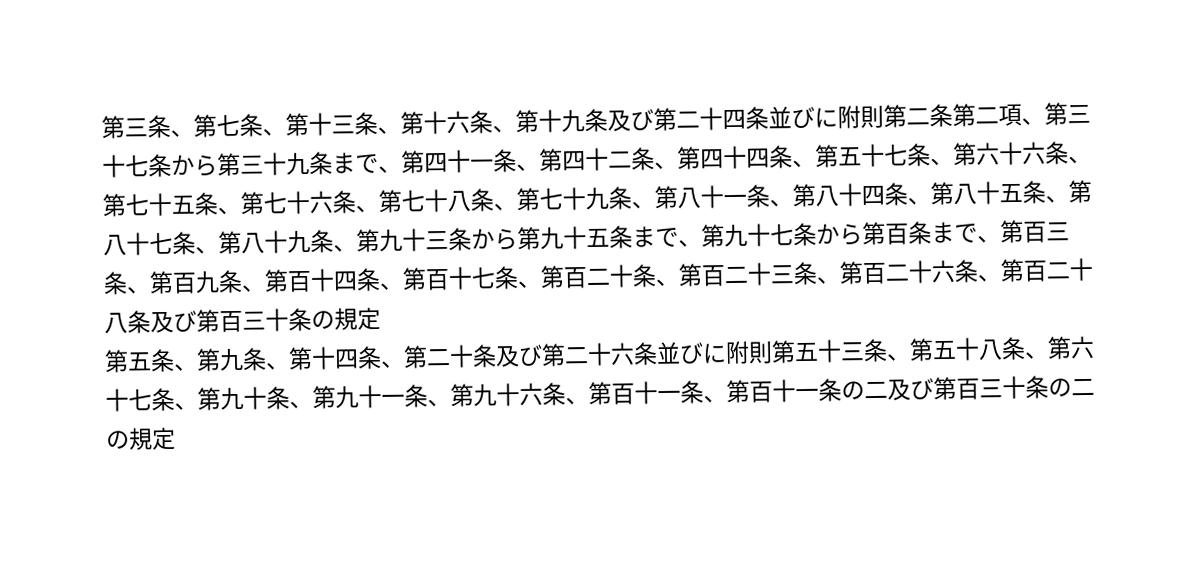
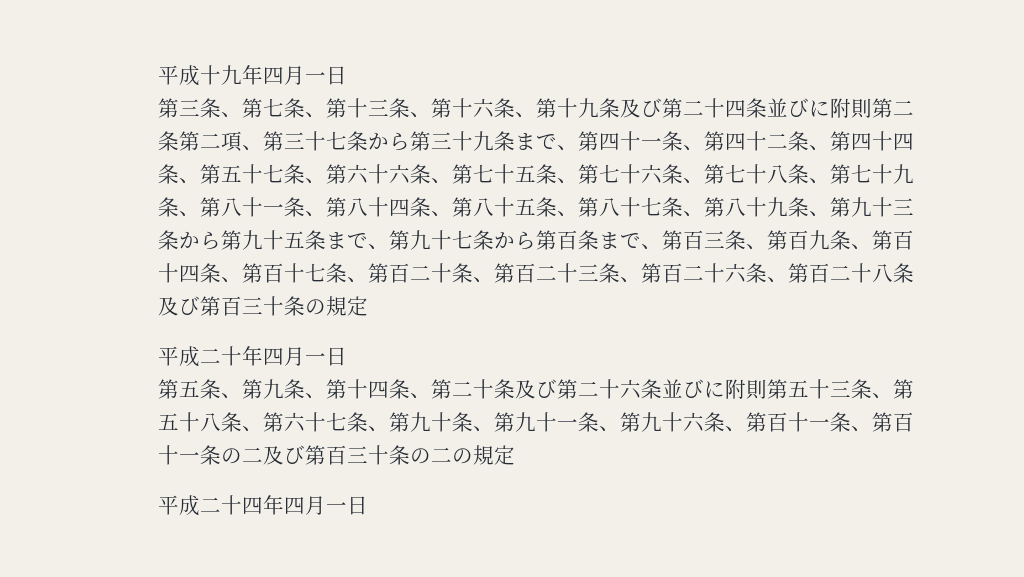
(100, 127) none -> [158,65,348,86] 平成十九年四月一日 //
(381, 318) none -> [158,346,348,367] // 平成二十年四月一日
(176, 438) none -> [158,495,369,516] // 平成二十四年四月一日

